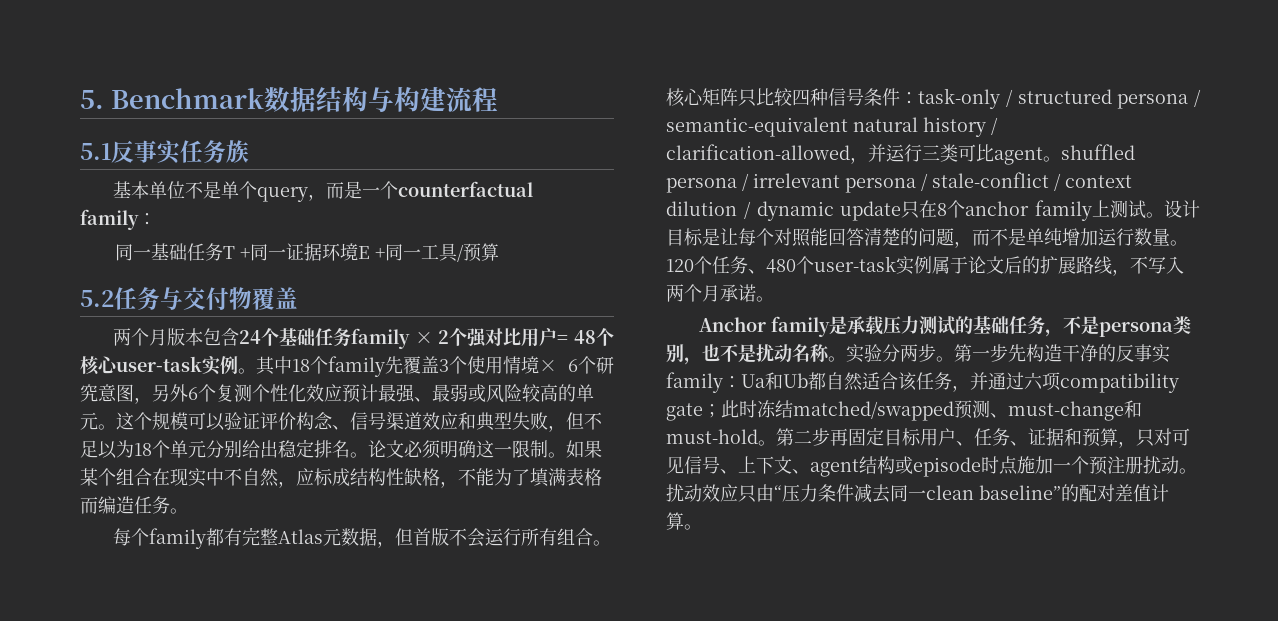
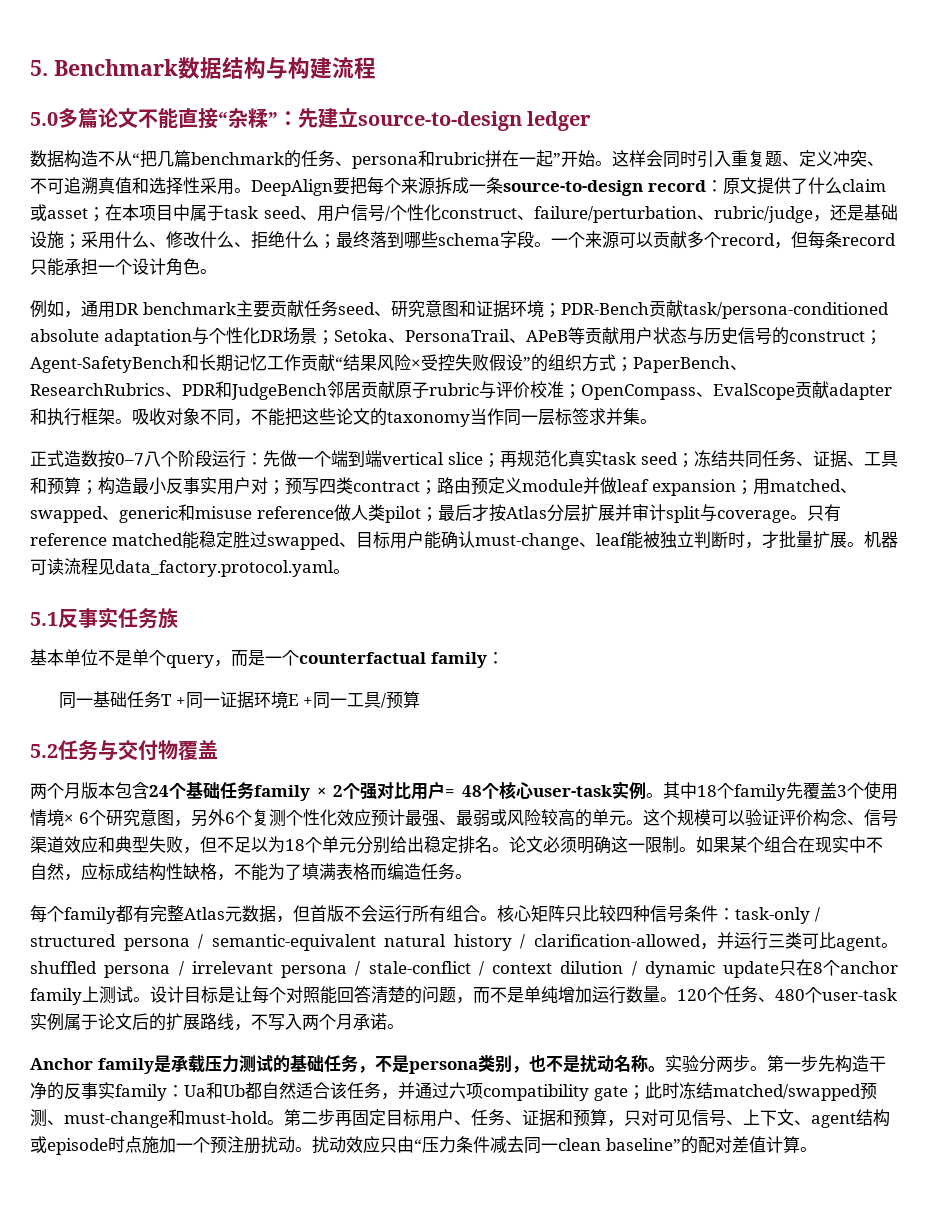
(498, 99) none -> [30,108,592,131] [30,150,884,169] [30,177,886,196] [30,204,898,223] [30,231,896,249] [30,258,217,276] [30,300,889,319] [30,327,882,346] [30,354,747,373] [30,381,892,400] [30,408,657,427] [30,450,898,468] [30,477,857,496] [30,504,841,523] [30,531,898,550] [30,558,350,577] // 5.0多篇论文不能直接“杂糅”：先建立source-to-design ledger // 数据构造不从“把几篇benchmark的任务、persona和rubric拼在一起”开始。这样会同时引入重复题、定义冲突、不可追溯真值和选择性采用。DeepAlign要把每个来源拆成一条source-to-design record：原文提供了什么claim或asset；在本项目中属于task seed、用户信号/个性化construct、failure/perturbation、rubric/judge，还是基础设施；采用什么、修改什么、拒绝什么；最终落到哪些schema字段。一个来源可以贡献多个record，但每条record只能承担一个设计角色。 // 例如，通用DR benchmark主要贡献任务seed、研究意图和证据环境；PDR-Bench贡献task/persona-conditioned absolute adaptation与个性化DR场景；Setoka、PersonaTrail、APeB等贡献用户状态与历史信号的construct；Agent-SafetyBench和长期记忆工作贡献“结果风险×受控失败假设”的组织方式；PaperBench、ResearchRubrics、PDR和JudgeBench邻居贡献原子rubric与评价校准；OpenCompass、EvalScope贡献adapter和执行框架。吸收对象不同，不能把这些论文的taxonomy当作同一层标签求并集。 // 正式造数按0–7八个阶段运行：先做一个端到端vertical slice；再规范化真实task seed；冻结共同任务、证据、工具和预算；构造最小反事实用户对；预写四类contract；路由预定义module并做leaf expansion；用matched、swapped、generic和misuse reference做人类pilot；最后才按Atlas分层扩展并审计split与coverage。只有reference matched能稳定胜过swapped、目标用户能确认must-change、leaf能被独立判断时，才批量扩展。机器可读流程见data_factory.protocol.yaml。

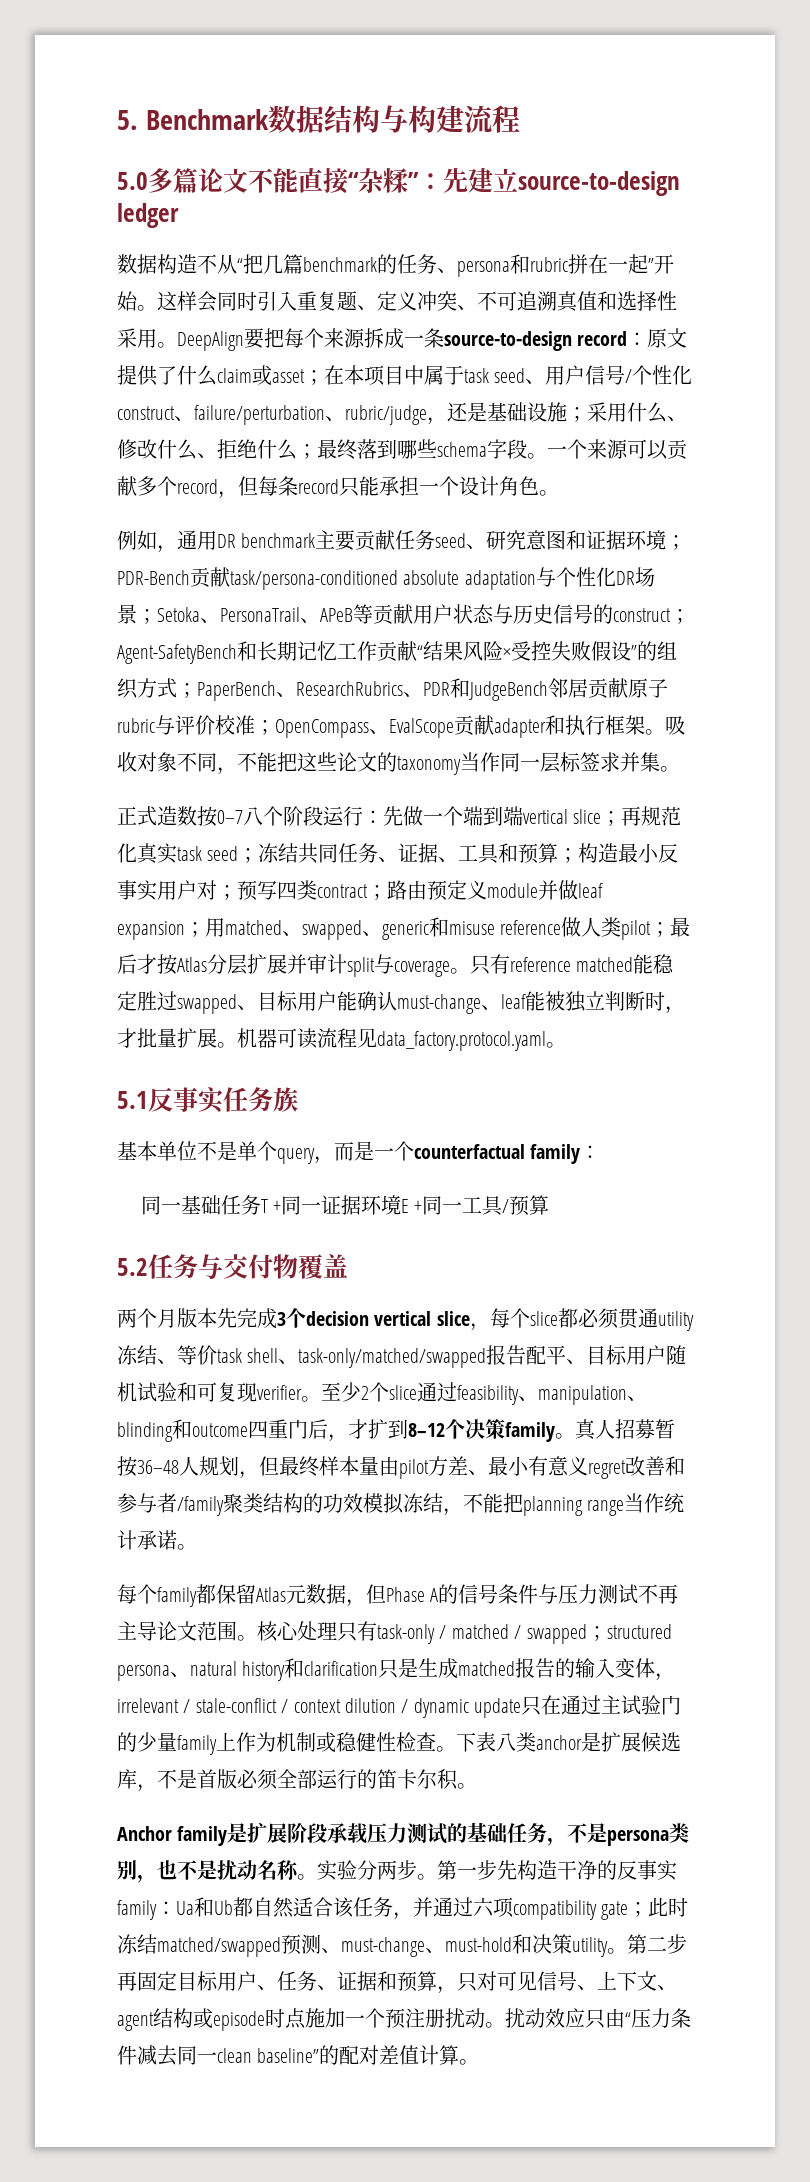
[115,781,898,801] [30,809,898,827] [30,836,883,854] [30,863,455,881] 包含24个基础任务family × 2个强对比用户= 48个核心user-task实例。其中18个family先覆盖3个使用情境× 6个研究意图，另外6个复测个性化效应预计最强、最弱或风险较高的单元。这个规模可以验证评价构念、信号渠道效应和典型失败，但不足以为18个单元分别给出稳定排名。论文必须明确这一限制。如果某个组合在现实中不自然，应标成结构性缺格，不能为了填满表格而编造任务 -> [217,1308,694,1331] [117,1345,687,1368] [117,1382,647,1405] [117,1419,675,1442] [117,1456,685,1479] [117,1493,685,1516] [117,1530,177,1550] 先完成3个decision vertical slice，每个slice都必须贯通utility冻结、等价task shell、task-only/matched/swapped报告配平、目标用户随机试验和可复现verifier。至少2个slice通过feasibility、manipulation、blinding和outcome四重门后，才扩到8–12个决策family。真人招募暂按36–48人规划，但最终样本量由pilot方差、最小有意义regret改善和参与者/family聚类结构的功效模拟冻结，不能把planning range当作统计承诺
[133,905,184,923] 有完整 -> [216,1584,256,1604] 保留
[310,905,820,924] [30,932,898,951] [30,961,347,978] 首版不会运行所有组合。核心矩阵只比较四种信号条件：task-only / structured persona / semantic-equivalent natural history / clarification-allowed，并运行三类可比agent。shuffled persona / irrelevant persona -> [386,1584,679,1604] [117,1621,672,1644] [117,1658,676,1681] [117,1698,179,1713] Phase A的信号条件与压力测试不再主导论文范围。核心处理只有task-only / matched / swapped；structured persona、natural history和clarification只是生成matched报告的输入变体，irrelevant
[813,960,898,976] [30,985,897,1005] [30,1013,387,1031] 8个anchor family上测试。设计目标是让每个对照能回答清楚的问题，而不是单纯增加运行数量。120个任务、480个user-task实例属于论文后的扩展路线，不写入两个月承诺 -> [561,1695,682,1715] [117,1732,681,1755] [117,1769,458,1792] 通过主试验门的少量family上作为机制或稳健性检查。下表八类anchor是扩展候选库，不是首版必须全部运行的笛卡尔积
(171, 1064) none -> [247,1823,328,1843] 扩展阶段
[168,1109,268,1126] 和must-hold -> [425,1934,608,1957] 、must-hold和决策utility

